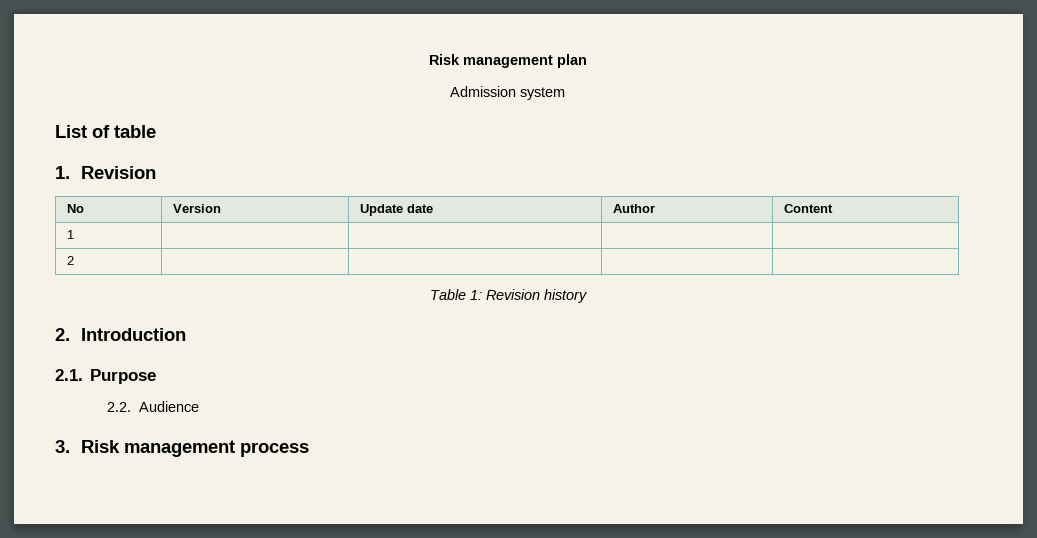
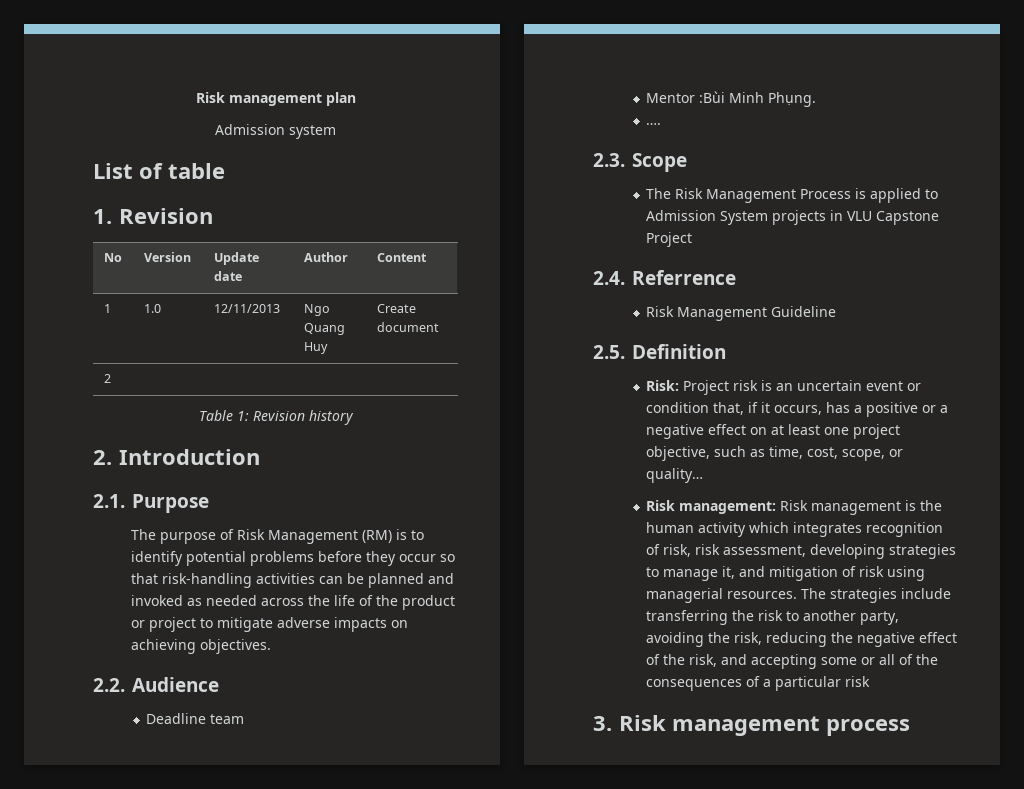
(74, 234) | | | -> [143,304,161,313] [213,304,280,313] [303,304,330,316] [303,323,345,335] [303,342,328,354] [376,304,416,313] [376,322,439,332] 1.0 | 12/11/2013 | Ngo Quang Huy | Create document
[107,401,199,412] 2.2. Audience -> [130,529,424,544] [130,551,455,566] [130,573,454,588] [130,595,455,610] [130,617,408,632] [130,639,271,654] [93,677,219,692] [146,713,245,724] [646,91,817,107] [646,123,662,125] [593,153,687,172] [646,188,939,203] [646,210,940,225] [646,232,693,247] [593,270,736,285] [646,306,837,321] [593,344,726,359] [646,380,922,395] [646,402,949,417] [646,424,901,439] [646,446,904,461] [646,468,704,483] [646,500,943,515] [646,522,944,537] [646,544,957,559] [646,566,926,581] [646,588,952,603] [646,610,900,625] [646,632,958,647] [646,654,939,669] [646,676,871,691] The purpose of Risk Management (RM) is to identify potential problems before they occur so that risk-handling activities can be planned and invoked as needed across the life of the product or project to mitigate adverse impacts on achieving objectives. // 2.2. Audience // Deadline team // Mentor :Bùi Minh Phụng. // …. // 2.3. Scope // The Risk Management Process is applied to Admission System projects in VLU Capstone Project // 2.4. Referrence // Risk Management Guideline // 2.5. Definition // Risk: Project risk is an uncertain event or condition that, if it occurs, has a positive or a negative effect on at least one project objective, such as time, cost, scope, or quality… // Risk management: Risk management is the human activity which integrates recognition of risk, risk assessment, developing strategies to manage it, and mitigation of risk using managerial resources. The strategies include transferring the risk to another party, avoiding the risk, reducing the negative effect of the risk, and accepting some or all of the consequences of a particular risk

